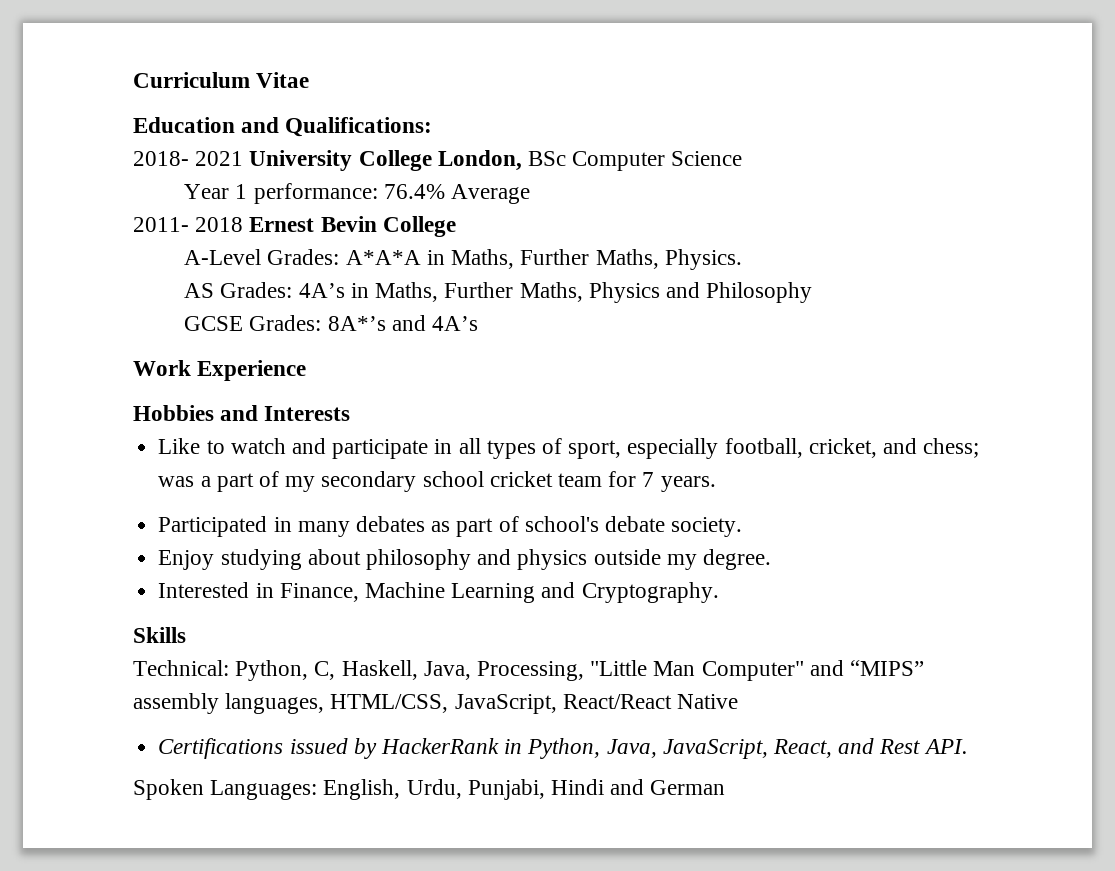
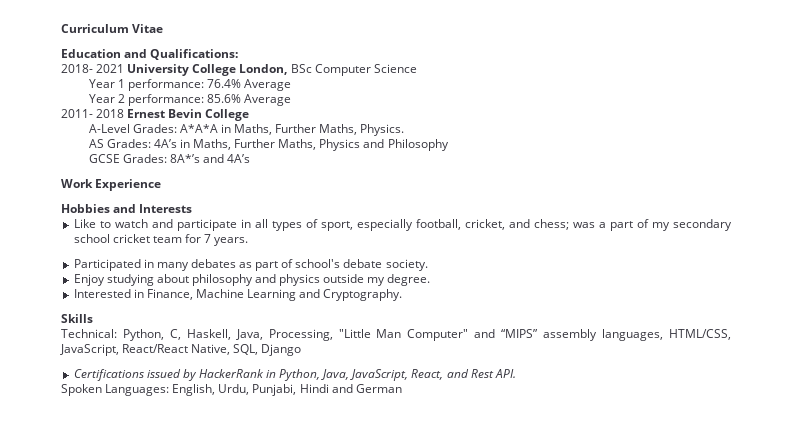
(531, 194) none -> [88,94,292,106] // Year 2 performance: 85.6% Average
[677,694,739,709] Native -> [191,344,302,356] Native, SQL, Django

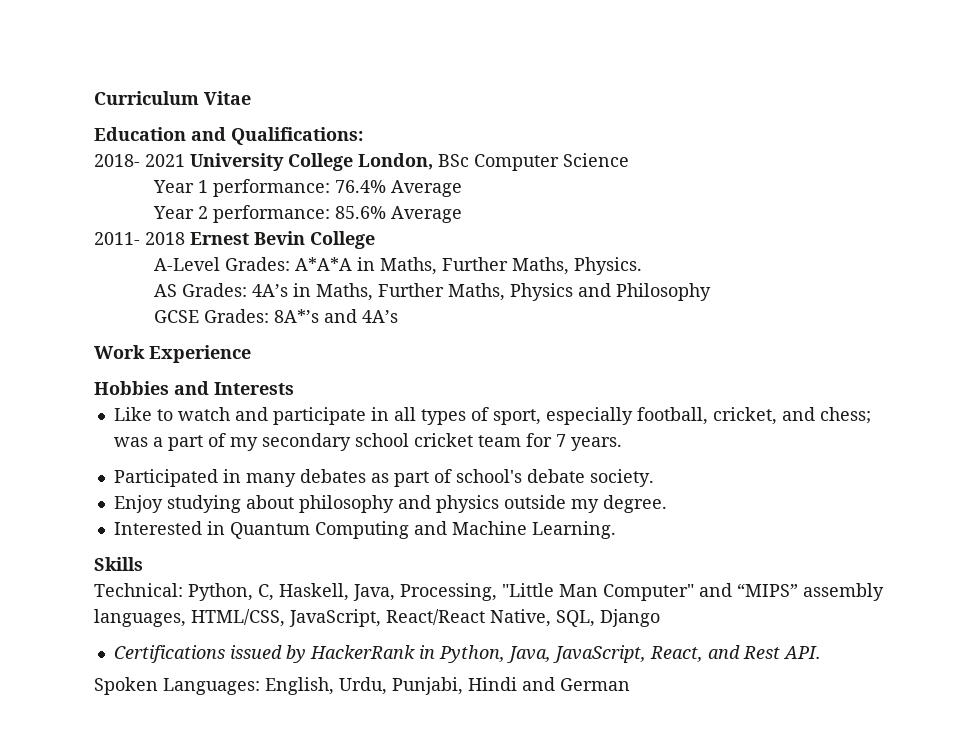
[146,289,403,301] Finance, Machine Learning and Cryptography. -> [229,521,616,539] Quantum Computing and Machine Learning.

